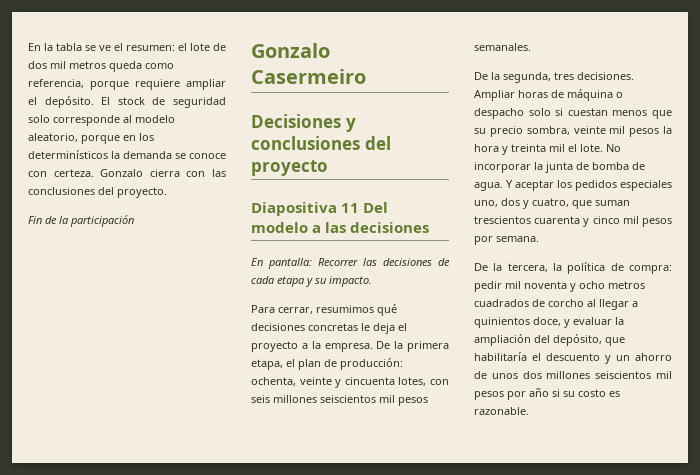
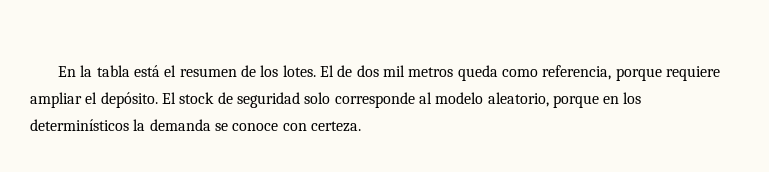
[85,43,210,51] se ve el resumen: el lote -> [134,65,335,77] está el resumen de los lotes. El
[100,169,226,177] [28,187,167,198] [28,215,134,227] [251,43,330,58] [251,69,366,84] [251,114,356,132] [251,136,391,150] [251,160,328,176] [251,202,389,216] [251,222,430,233] [251,258,450,269] [251,276,372,287] [251,304,397,316] [251,323,407,334] [251,341,449,352] [251,358,403,370] [251,377,449,388] [251,395,428,406] [474,43,531,51] [474,72,634,83] [474,89,623,101] [474,108,672,119] [474,126,672,137] [474,144,621,155] [474,162,645,173] [474,180,672,191] [474,198,630,209] [474,216,672,227] [474,236,539,245] [474,262,672,274] [474,281,645,292] [474,299,638,310] [474,317,624,328] [474,334,625,346] [474,352,672,364] [474,371,672,379] [474,388,620,400] [474,407,529,415] Gonzalo cierra con las conclusiones del proyecto. // Fin de la participación // Gonzalo Casermeiro // Decisiones y conclusiones del proyecto // Diapositiva 11 Del modelo a las decisiones // En pantalla: Recorrer las decisiones de cada etapa y su impacto. // Para cerrar, resumimos qué decisiones concretas le deja el proyecto a la empresa. De la primera etapa, el plan de producción: ochenta, veinte y cincuenta lotes, con seis millones seiscientos mil pesos semanales. // De la segunda, tres decisiones. Ampliar horas de máquina o despacho solo si cuestan menos que su precio sombra, veinte mil pesos la hora y treinta mil el lote. No incorporar la junta de bomba de agua. Y aceptar los pedidos especiales uno, dos y cuatro, que suman trescientos cuarenta y cinco mil pesos por semana. // De la tercera, la política de compra: pedir mil noventa y ocho metros cuadrados de corcho al llegar a quinientos doce, y evaluar la ampliación del depósito, que habilitaría el descuento y un ahorro de unos dos millones seiscientos mil pesos por año si su costo es razonable. -> (361, 126) none

